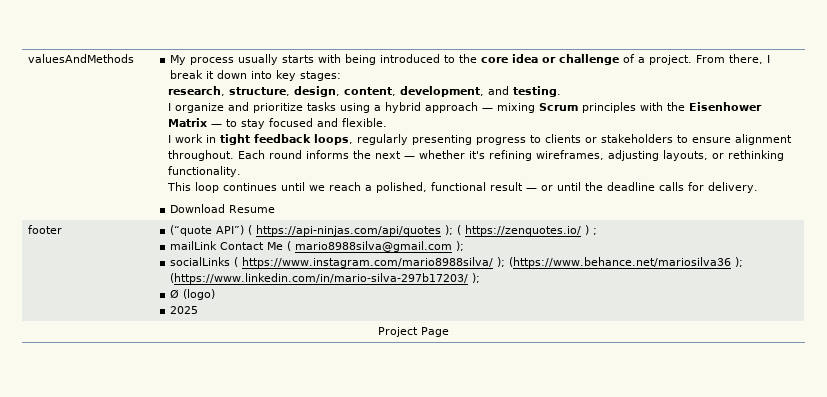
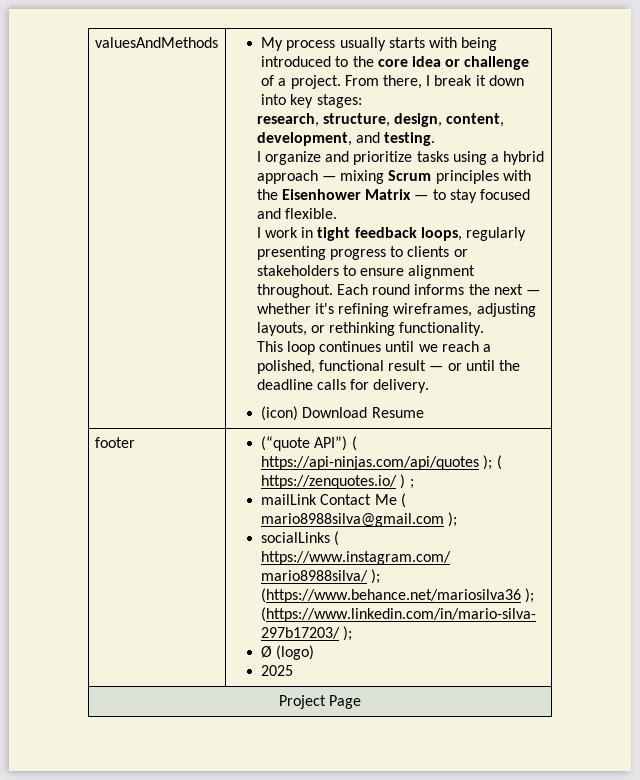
(758, 187) none -> [261,406,299,421] (icon)

